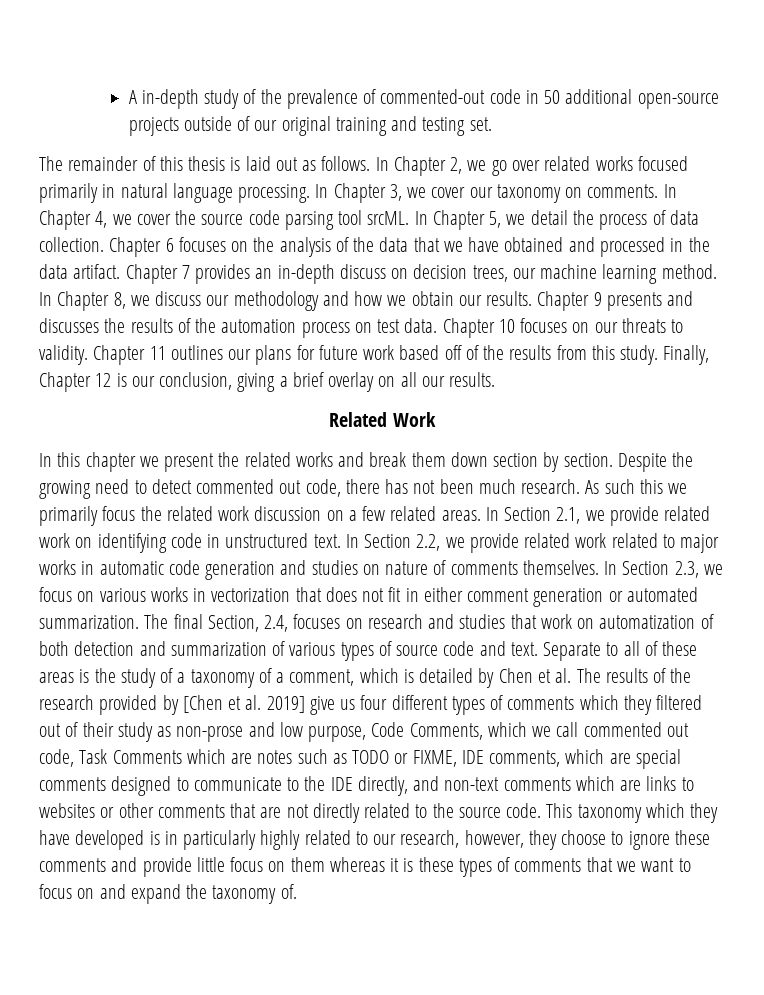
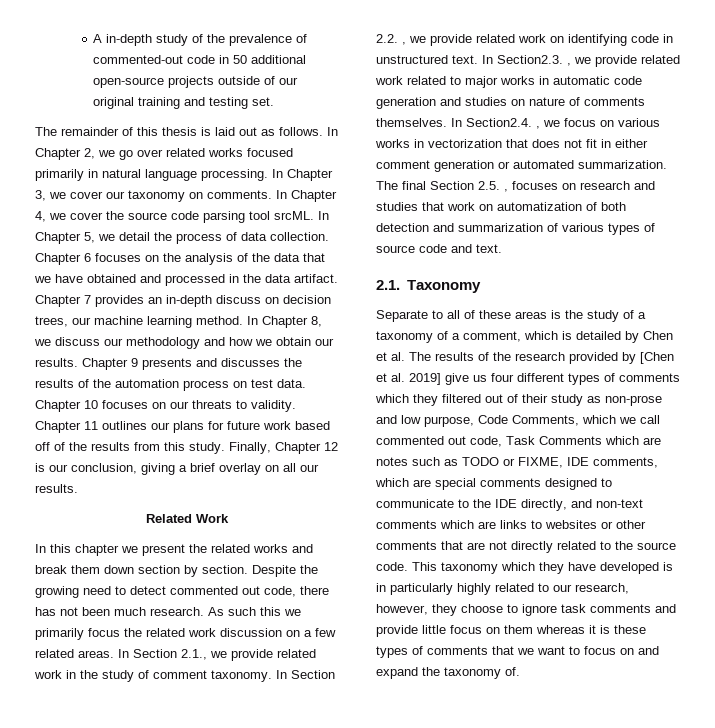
[556,507,581,524] 2.1, -> [181,649,316,661] [34,670,335,682] [376,34,406,45] 2.1., we provide related work in the study of comment taxonomy. In Section 2.2. ,
[364,534,441,551] Section 2.2, -> [497,55,571,66] Section2.3. ,
[622,561,699,578] Section 2.3, -> [466,118,540,129] Section2.4. ,
[207,615,289,632] Section, 2.4, -> [430,181,508,192] Section 2.5. ,
(538, 649) none -> [376,280,481,293] // 2.1. Taxonomy //
[674,830,710,845] these -> [561,604,586,613] task

